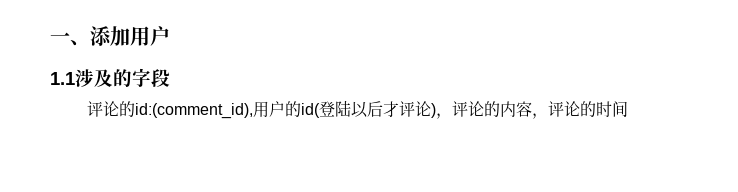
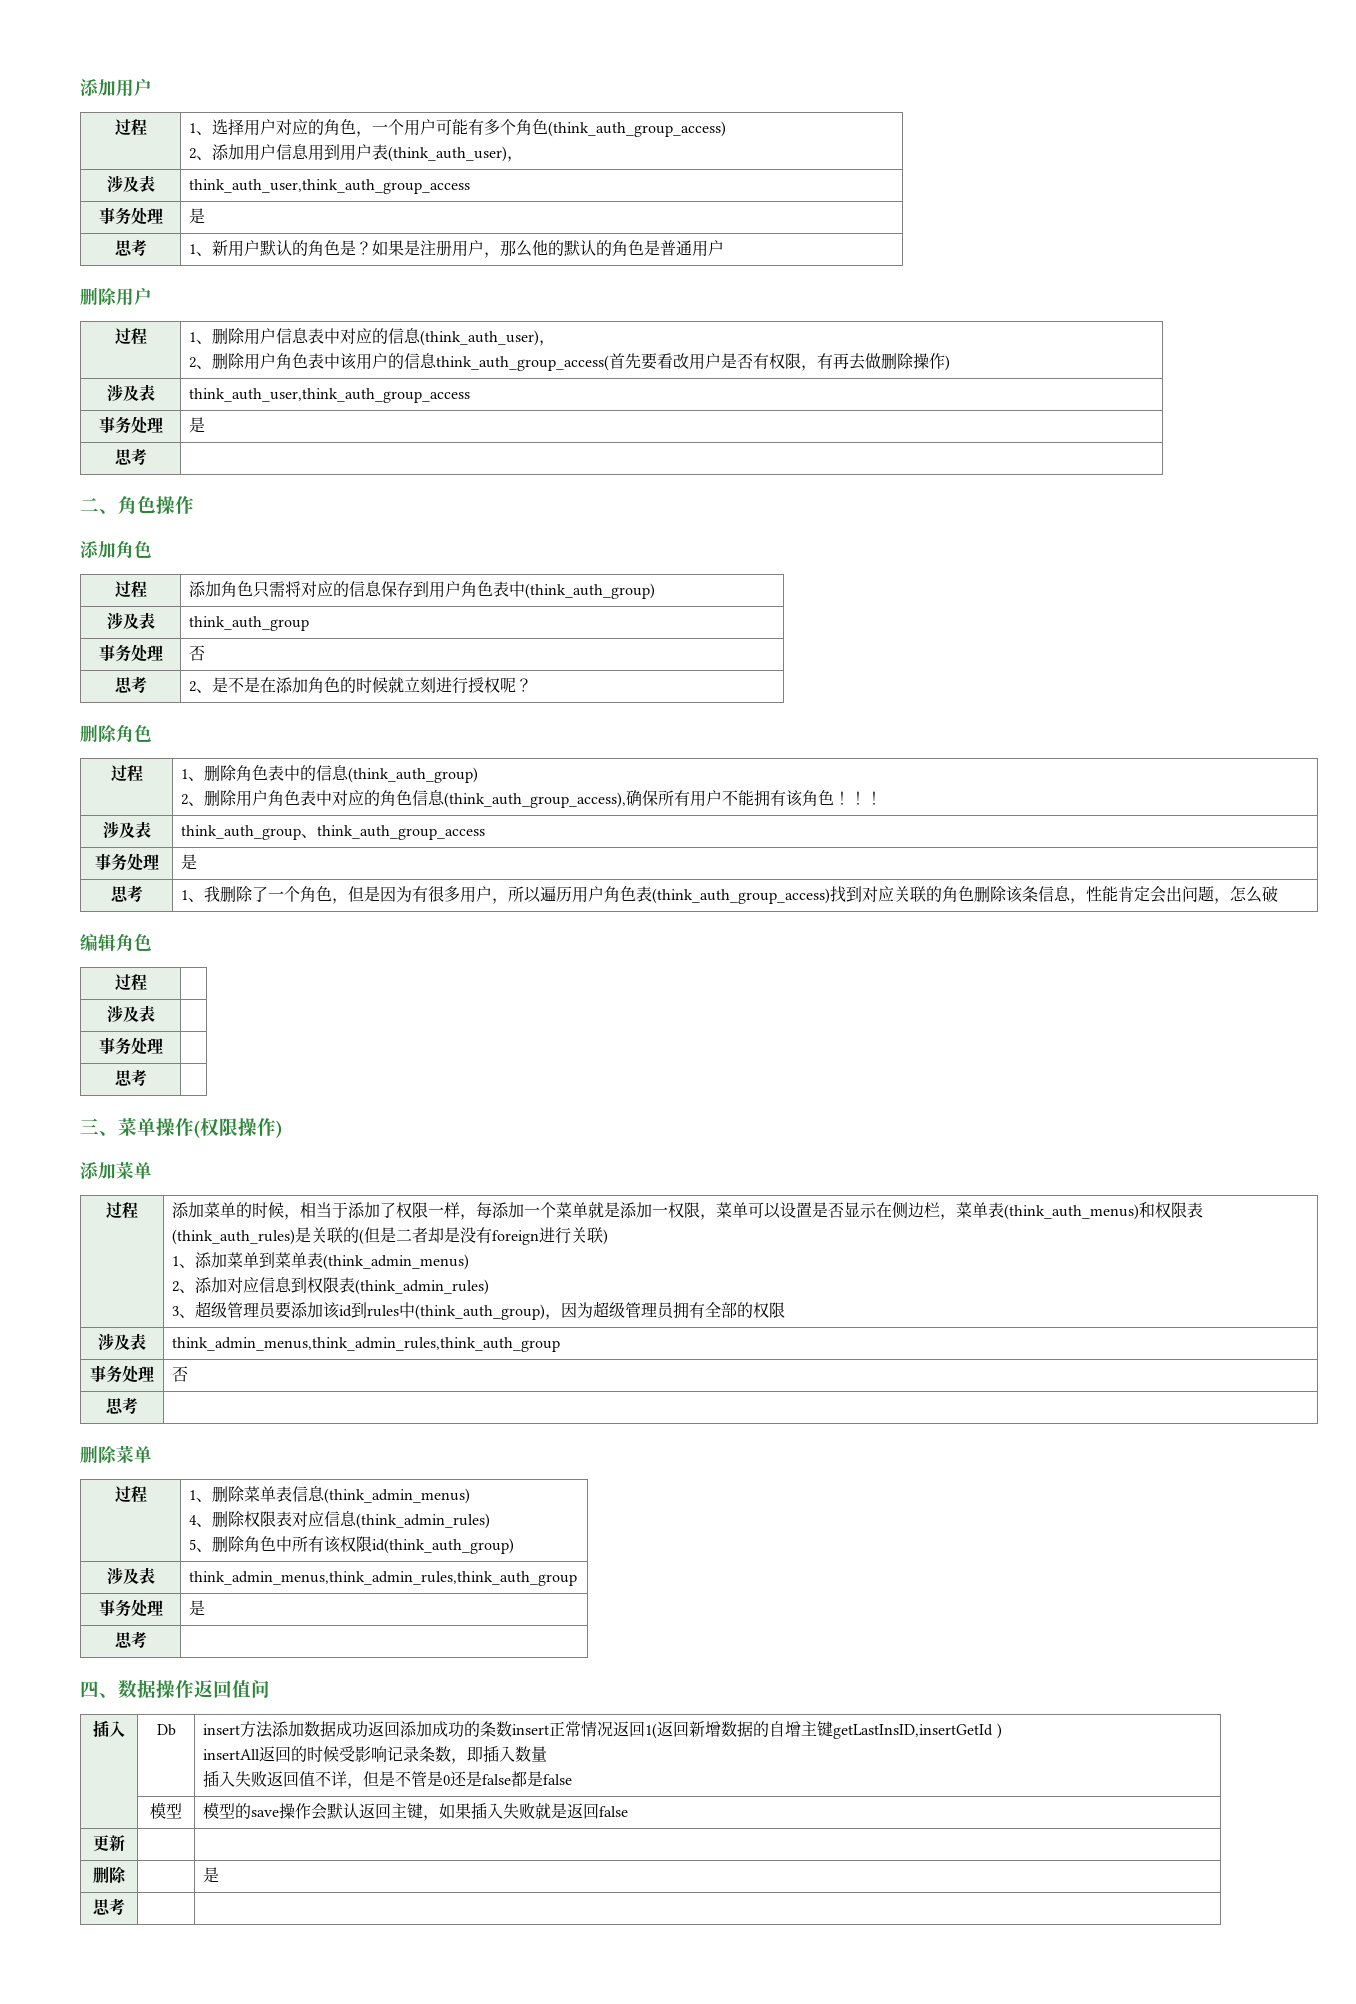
[50,26,170,46] [50,68,170,87] [86,100,628,119] 一、添加用户 // 1.1涉及的字段 // 评论的id:(comment_id),用户的id(登陆以后才评论)，评论的内容，评论的时间 -> [80,78,152,97] [114,119,147,135] [189,119,727,137] [189,144,524,162] [106,175,155,192] [189,179,471,194] [98,207,163,225] [189,208,206,224] [114,239,147,256] [189,240,725,258] [80,287,152,306] [114,328,147,344] [189,328,556,346] [189,353,951,371] [106,384,155,401] [189,388,471,403] [98,416,163,434] [189,417,206,433] [114,448,147,465] [80,496,194,514] [80,540,152,558] [114,581,147,597] [189,581,656,599] [106,612,155,629] [189,616,310,631] [98,644,163,662] [189,645,206,661] [114,676,147,693] [189,677,533,694] [80,724,152,743] [110,765,143,781] [181,765,479,783] [181,790,883,808] [102,821,151,838] [181,825,486,840] [94,853,159,871] [181,854,198,870] [110,885,143,902] [181,886,1279,904] [80,933,152,951] [114,974,147,990] [106,1005,155,1022] [98,1037,163,1055] [114,1069,147,1086] [80,1117,282,1138] [80,1161,152,1179] [106,1202,138,1218] [172,1202,1204,1220] [172,1227,609,1245] [172,1252,470,1270] [172,1277,490,1295] [172,1301,786,1320] [98,1333,146,1350] [172,1337,561,1352] [90,1365,154,1383] [172,1366,189,1382] [106,1397,138,1414] [80,1445,152,1464] [114,1486,147,1502] [189,1486,471,1504] [189,1511,491,1529] [189,1536,515,1554] [106,1567,155,1584] [189,1571,578,1586] [98,1599,163,1617] [189,1600,206,1616] [114,1631,147,1648] [80,1679,270,1698] [93,1720,125,1737] [156,1724,176,1736] [203,1721,1002,1739] [203,1745,548,1764] [203,1770,573,1789] [150,1802,182,1819] [203,1802,629,1821] [93,1835,125,1851] [93,1866,126,1884] [203,1867,220,1883] [93,1898,125,1915] 添加用户 // 过程 | 1、选择用户对应的角色，一个用户可能有多个角色(think_auth_group_access) // 2、添加用户信息用到用户表(think_auth_user)， // 涉及表 | think_auth_user,think_auth_group_access // 事务处理 | 是 // 思考 | 1、新用户默认的角色是？如果是注册用户，那么他的默认的角色是普通用户 // 删除用户 // 过程 | 1、删除用户信息表中对应的信息(think_auth_user)， // 2、删除用户角色表中该用户的信息think_auth_group_access(首先要看改用户是否有权限，有再去做删除操作) // 涉及表 | think_auth_user,think_auth_group_access // 事务处理 | 是 // 思考 | // 二、角色操作 // 添加角色 // 过程 | 添加角色只需将对应的信息保存到用户角色表中(think_auth_group) // 涉及表 | think_auth_group // 事务处理 | 否 // 思考 | 2、是不是在添加角色的时候就立刻进行授权呢？ // 删除角色 // 过程 | 1、删除角色表中的信息(think_auth_group) // 2、删除用户角色表中对应的角色信息(think_auth_group_access),确保所有用户不能拥有该角色！！！ // 涉及表 | think_auth_group、think_auth_group_access // 事务处理 | 是 // 思考 | 1、我删除了一个角色，但是因为有很多用户，所以遍历用户角色表(think_auth_group_access)找到对应关联的角色删除该条信息，性能肯定会出问题，怎么破 // 编辑角色 // 过程 | // 涉及表 | // 事务处理 | // 思考 | // 三、菜单操作(权限操作) // 添加菜单 // 过程 | 添加菜单的时候，相当于添加了权限一样，每添加一个菜单就是添加一权限，菜单可以设置是否显示在侧边栏，菜单表(think_auth_menus)和权限表(think_auth_rules)是关联的(但是二者却是没有foreign进行关联) // 1、添加菜单到菜单表(think_admin_menus) // 2、添加对应信息到权限表(think_admin_rules) // 3、超级管理员要添加该id到rules中(think_auth_group)，因为超级管理员拥有全部的权限 // 涉及表 | think_admin_menus,think_admin_rules,think_auth_group // 事务处理 | 否 // 思考 | // 删除菜单 // 过程 | 1、删除菜单表信息(think_admin_menus) // 4、删除权限表对应信息(think_admin_rules) // 5、删除角色中所有该权限id(think_auth_group) // 涉及表 | think_admin_menus,think_admin_rules,think_auth_group // 事务处理 | 是 // 思考 | // 四、数据操作返回值问 // 插入 | Db | insert方法添加数据成功返回添加成功的条数insert正常情况返回1(返回新增数据的自增主键getLastInsID,insertGetId ) // insertAll返回的时候受影响记录条数，即插入数量 // 插入失败返回值不详，但是不管是0还是false都是false // | 模型 | 模型的save操作会默认返回主键，如果插入失败就是返回false // 更新 | | // 删除 | | 是 // 思考 | |

